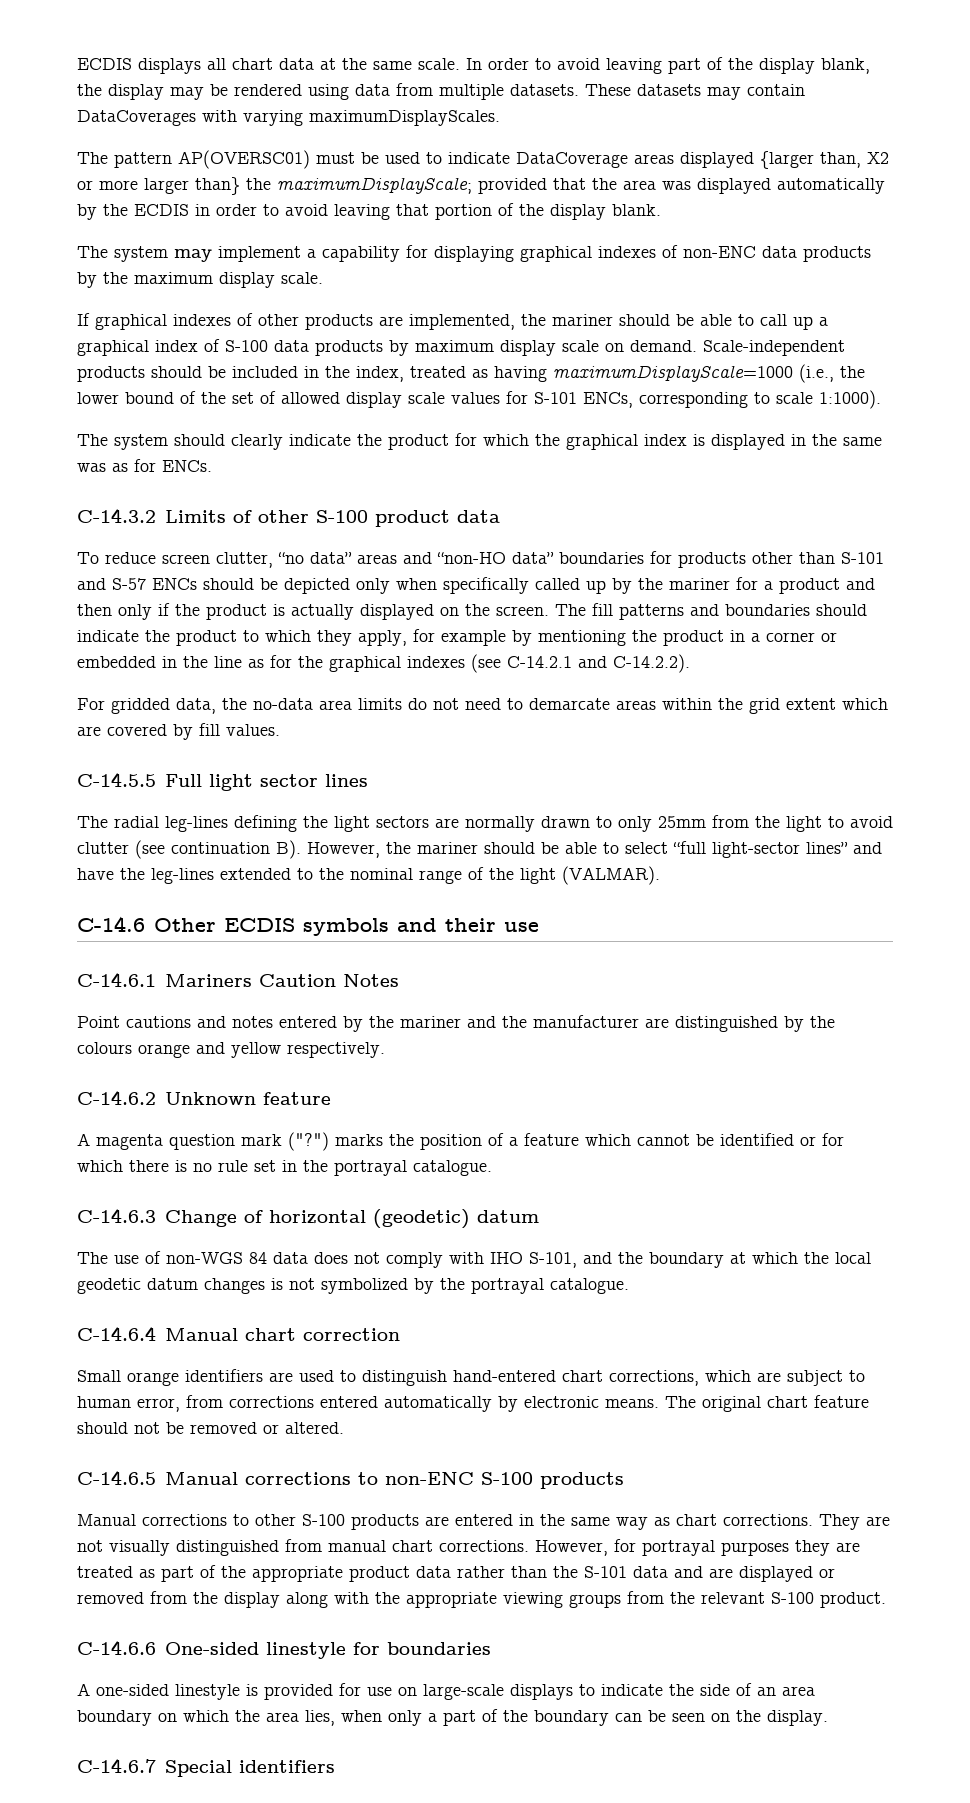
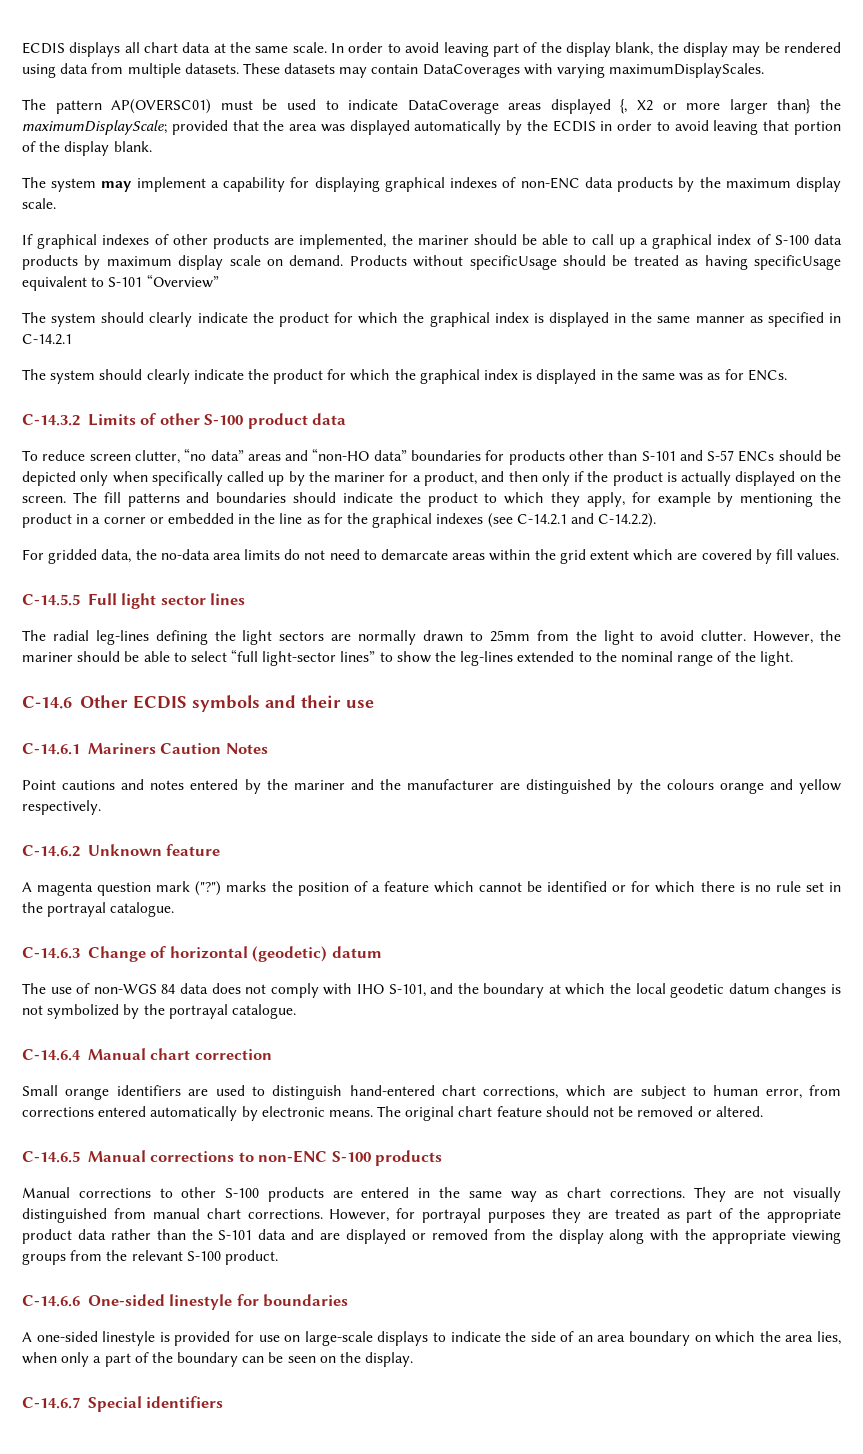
[760,151,861,169] {larger than, -> [620,99,628,114] {,
[703,340,845,356] [77,364,865,383] [77,390,881,409] Scale-independent products should be included in the index, treated as having maximumDisplayScale=1000 (i.e., the lower bound of the set of allowed display scale values for S-101 ENCs, corresponding to scale 1:1000). -> [349,255,841,270] [22,274,219,291] [22,312,841,327] [22,334,72,345] Products without specificUsage should be treated as having specificUsage equivalent to S-101 “Overview” // The system should clearly indicate the product for which the graphical index is displayed in the same manner as specified in C-14.2.1
[779,578,840,594] product -> [423,471,477,486] product,
[618,816,652,832] only -> (483, 636) none
[77,840,301,859] clutter (see continuation B). -> [701,630,747,641] clutter.
[853,842,882,854] [77,868,114,880] and have -> [379,651,431,663] to show
[520,866,660,885] light (VALMAR). -> [759,651,793,666] light.

